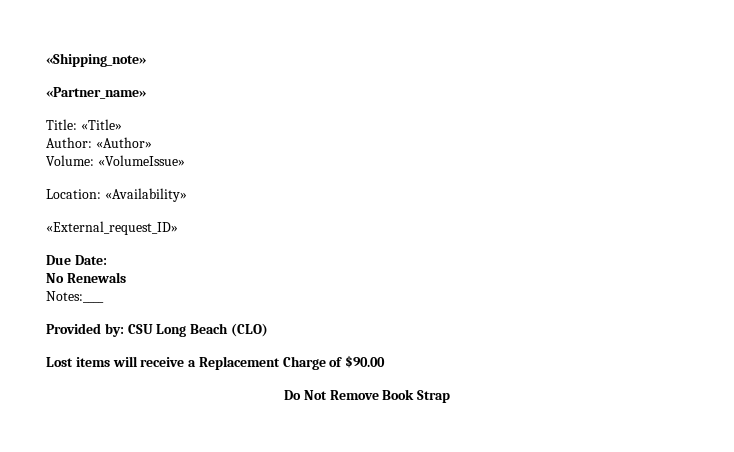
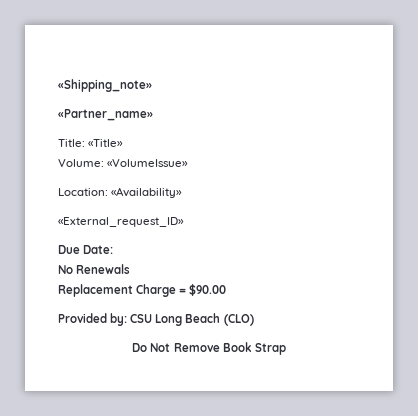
[46,137,152,148] // Author: «Author» -> (124, 143) none
[46,291,104,303] Notes:____ -> [58,284,227,297] Replacement Charge = $90.00
[46,355,386,370] // Lost items will receive a Replacement Charge of $90.00 -> (254, 320) none

